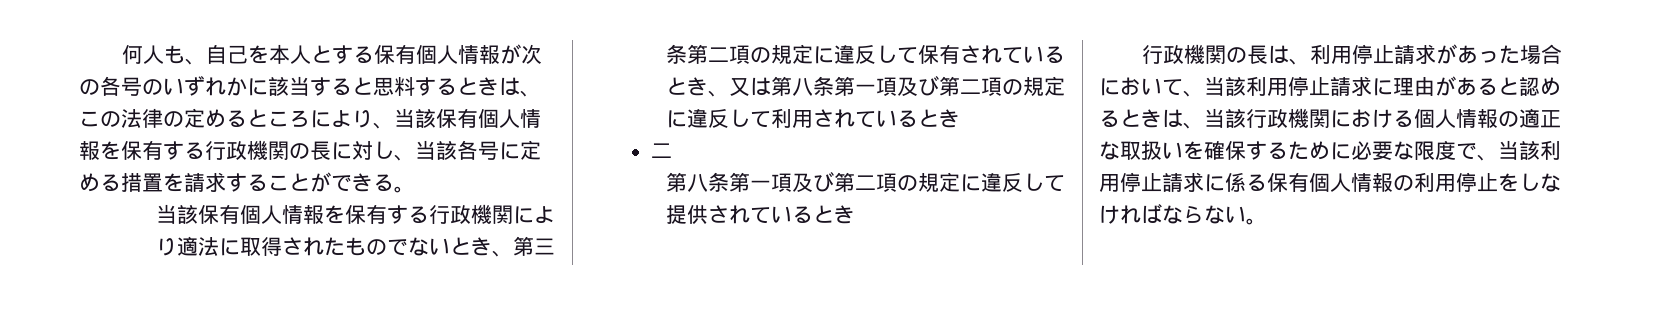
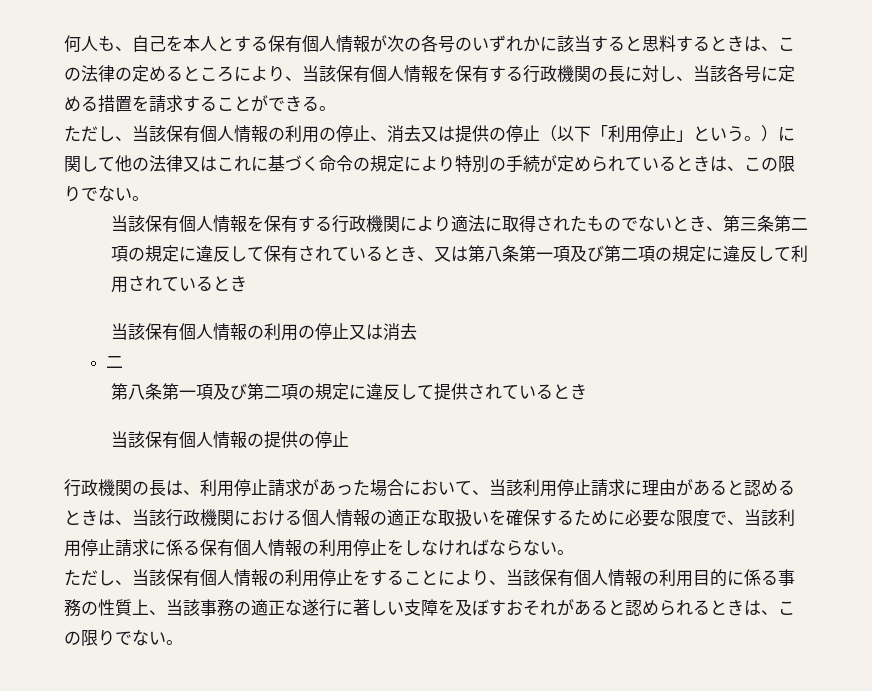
(415, 189) none -> [64,125,795,143] [64,155,795,173] [64,185,149,202] // ただし、当該保有個人情報の利用の停止、消去又は提供の停止（以下「利用停止」という。）に関して他の法律又はこれに基づく命令の規定により特別の手続が定められているときは、この限りでない。
(960, 118) none -> [110,323,417,341] // 当該保有個人情報の利用の停止又は消去
(855, 214) none -> [110,431,349,449] // 当該保有個人情報の提供の停止
(1267, 221) none -> [64,569,795,587] [64,599,795,617] [64,629,183,646] // ただし、当該保有個人情報の利用停止をすることにより、当該保有個人情報の利用目的に係る事務の性質上、当該事務の適正な遂行に著しい支障を及ぼすおそれがあると認められるときは、この限りでない。

